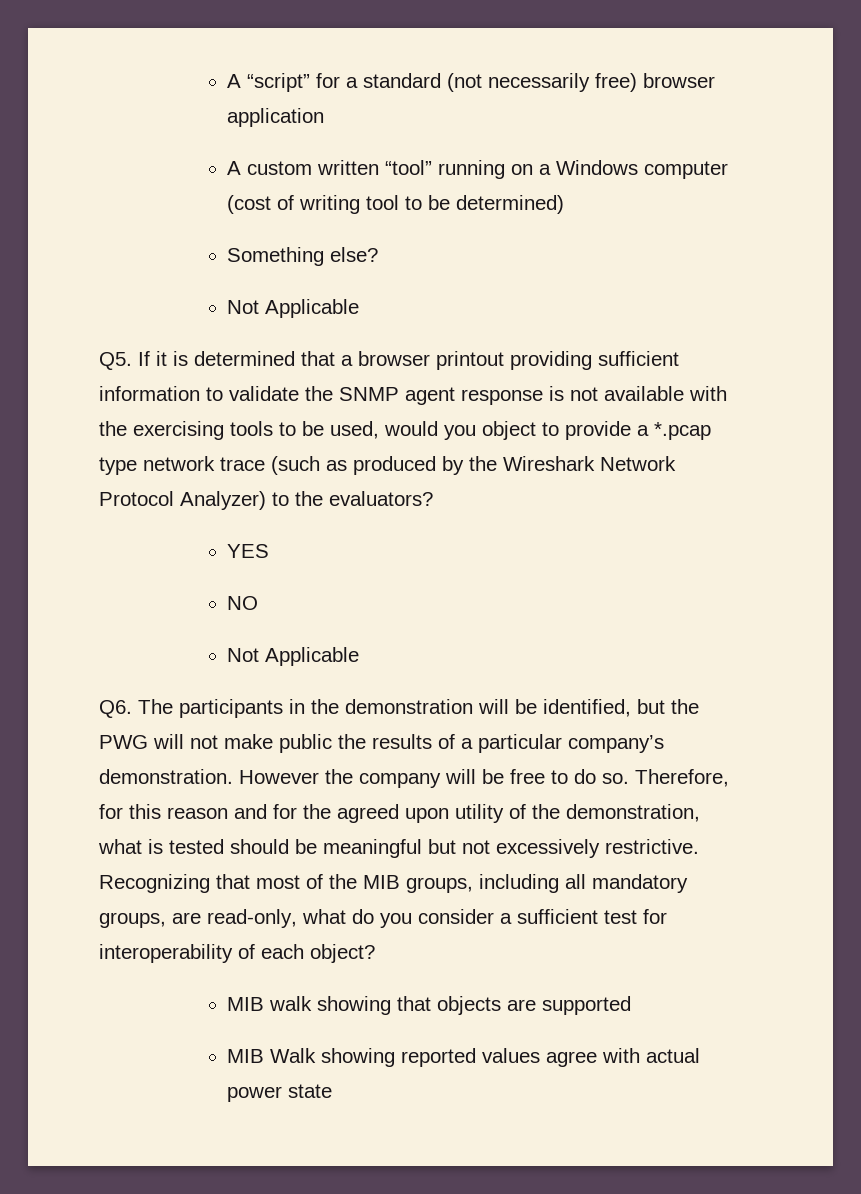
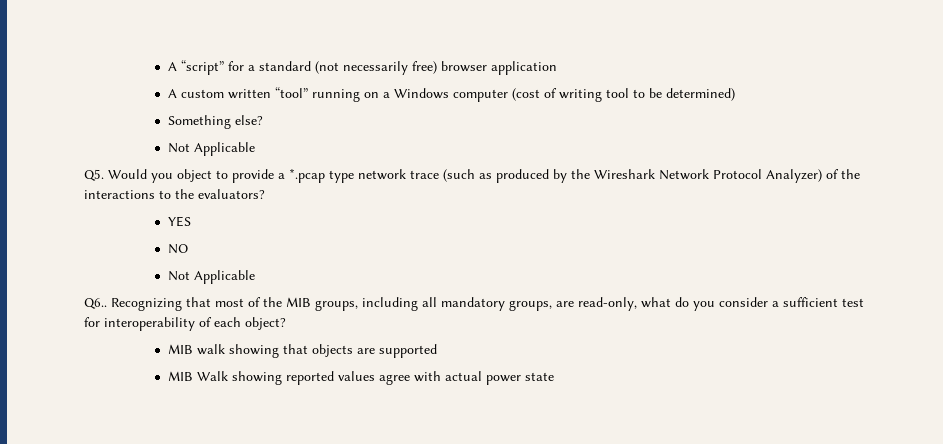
[138,351,680,370] [99,386,728,405] [99,421,439,440] If it is determined that a browser printout providing sufficient information to validate the SNMP agent response is not available with the exercising tools to be used, would -> [107,169,147,179] Would
(267, 500) none -> [825,169,860,179] [83,190,155,199] of the interactions
[99,699,700,718] [99,734,665,753] [99,769,730,788] [99,804,701,823] [98,839,700,858] Q6. The participants in the demonstration will be identified, but the PWG will not make public the results of a particular company’s demonstration. However the company will be free to do so. Therefore, for this reason and for the agreed upon utility of the demonstration, what is tested should be meaningful but not excessively restrictive. -> [83,298,107,309] Q6..

